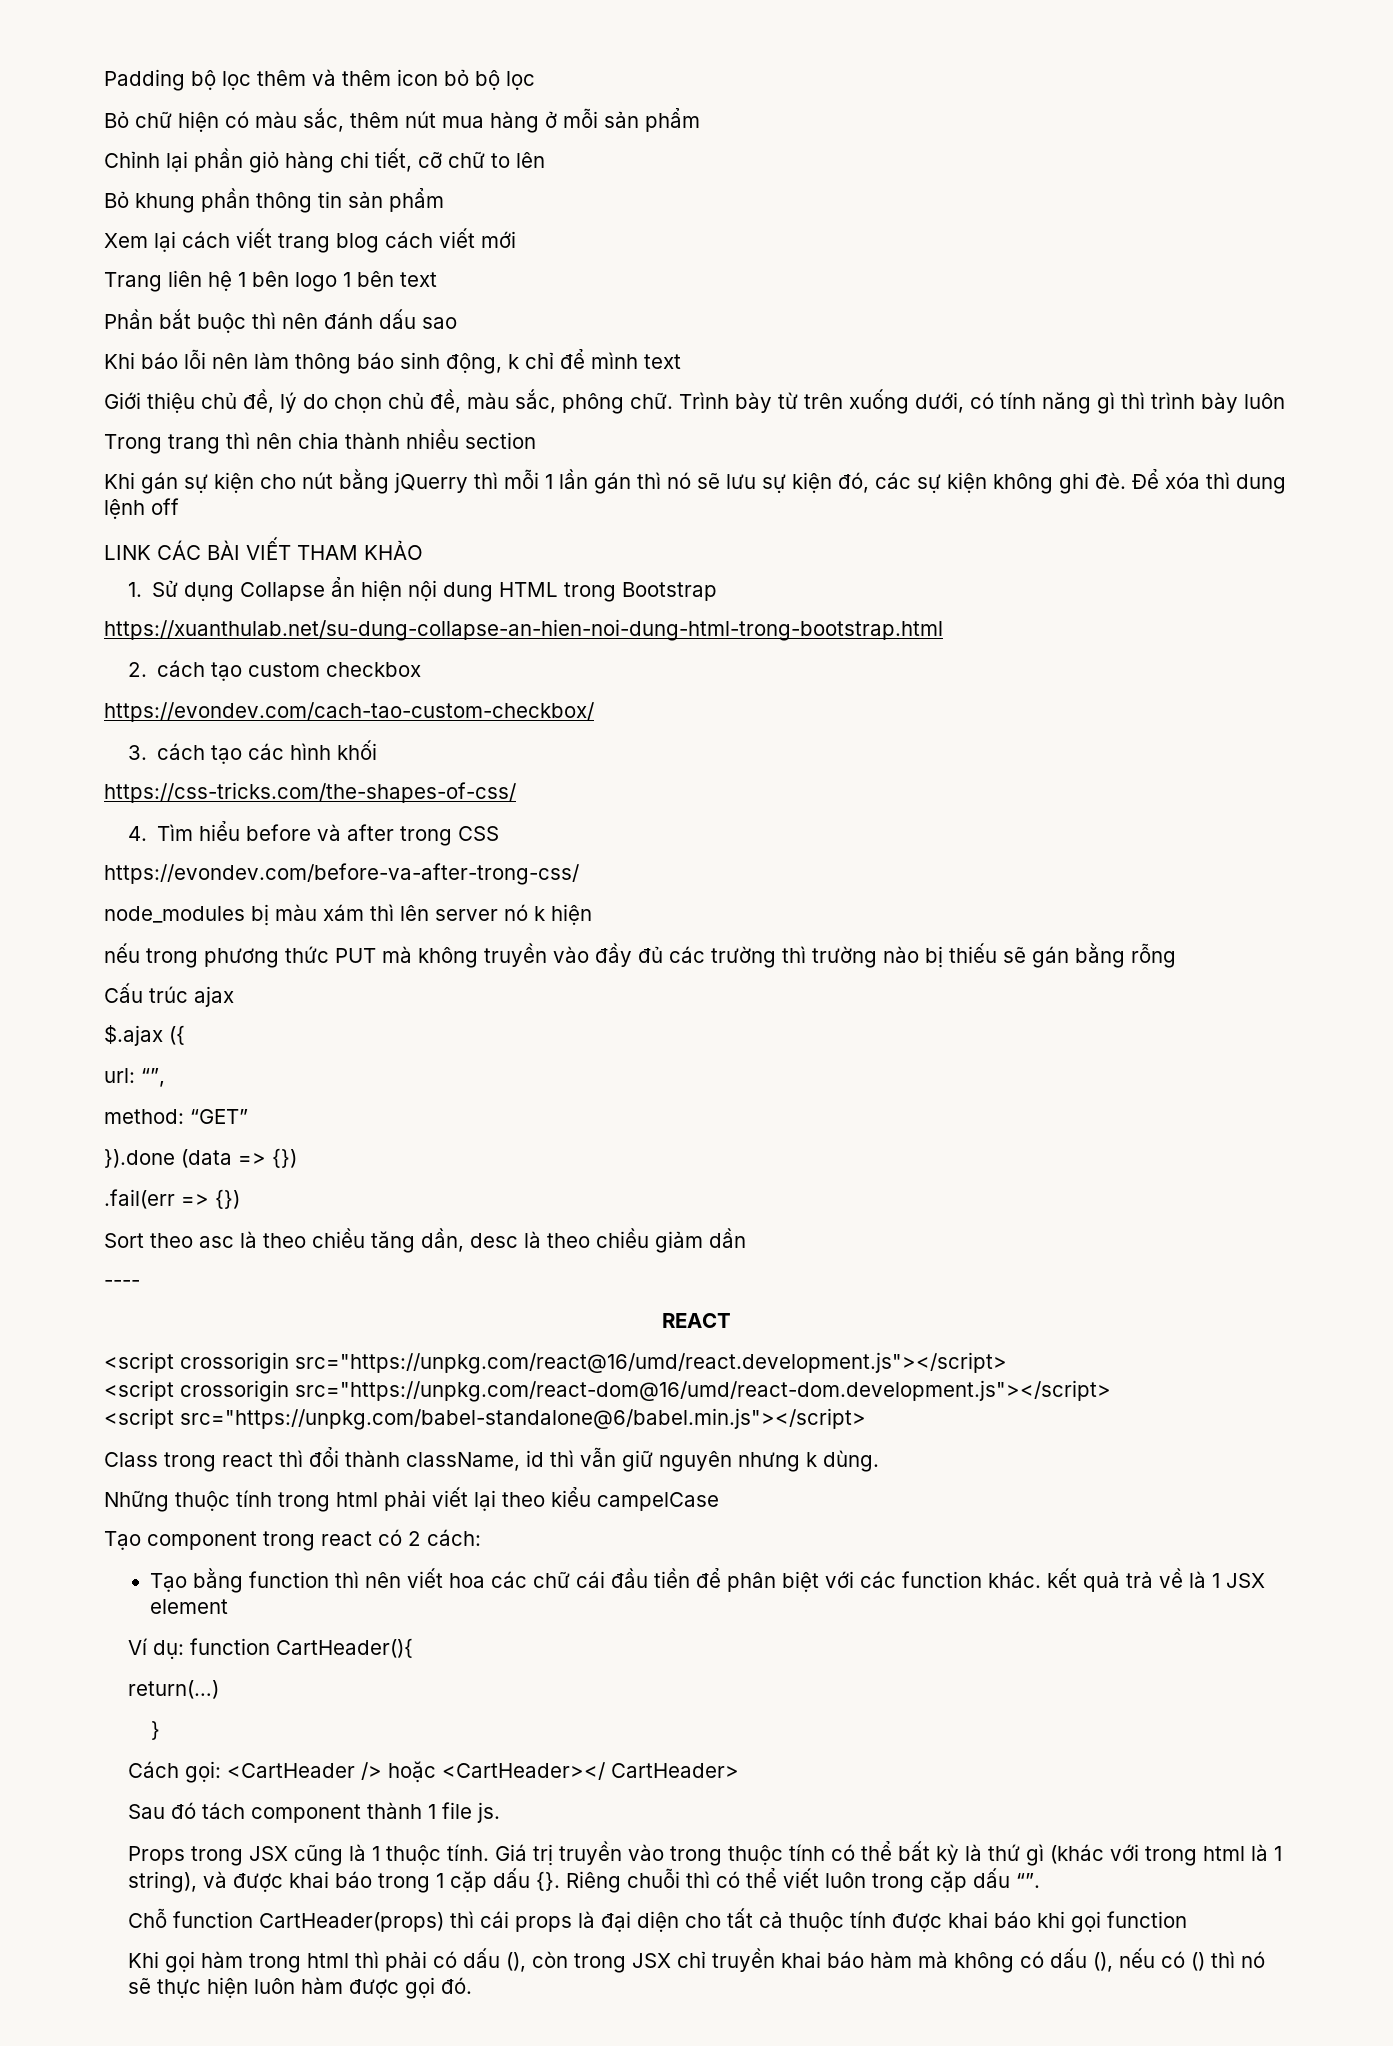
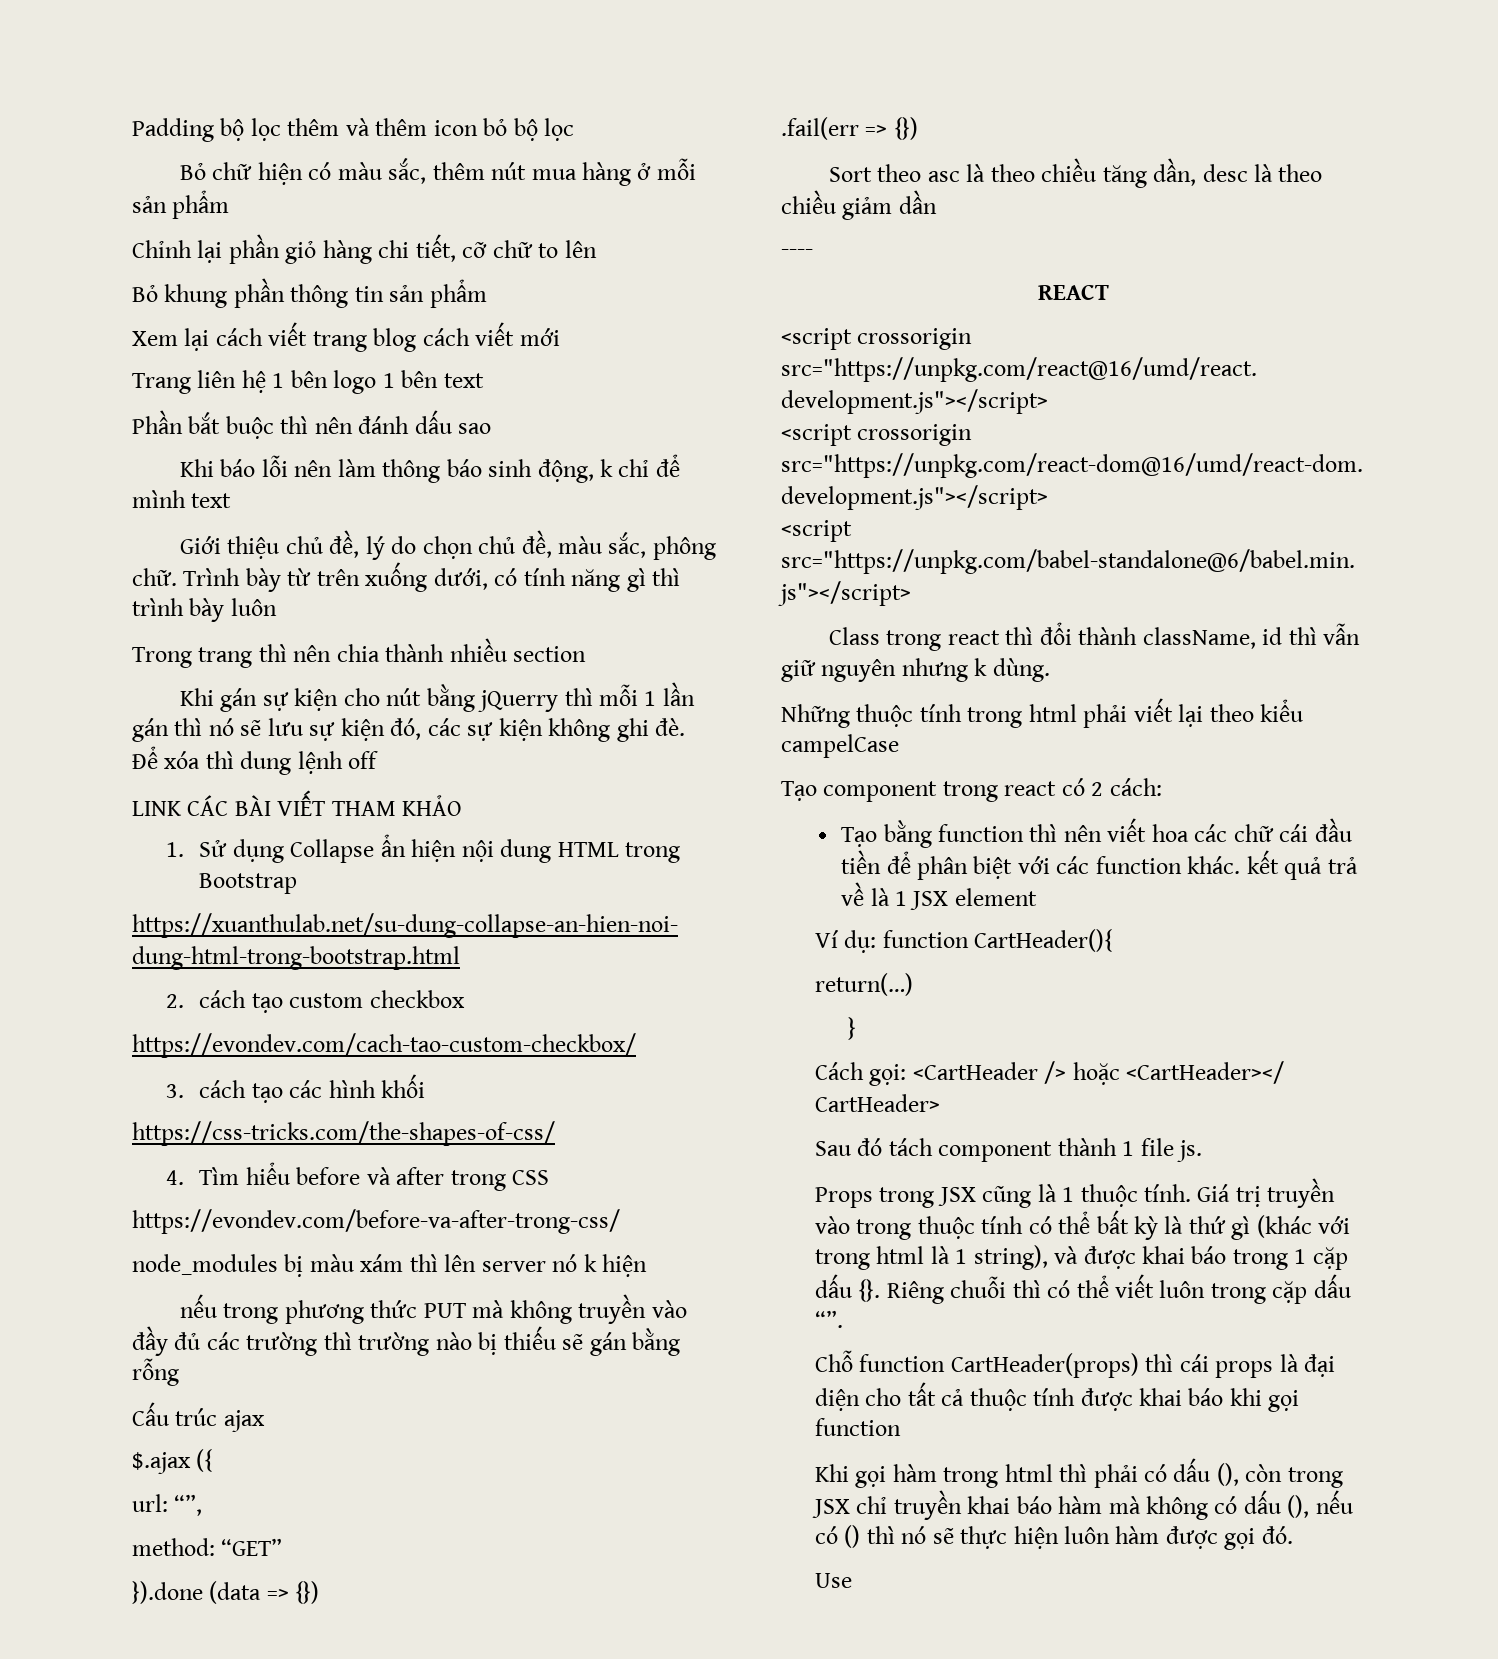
(472, 1985) none -> [814,1573,852,1588] // Use

